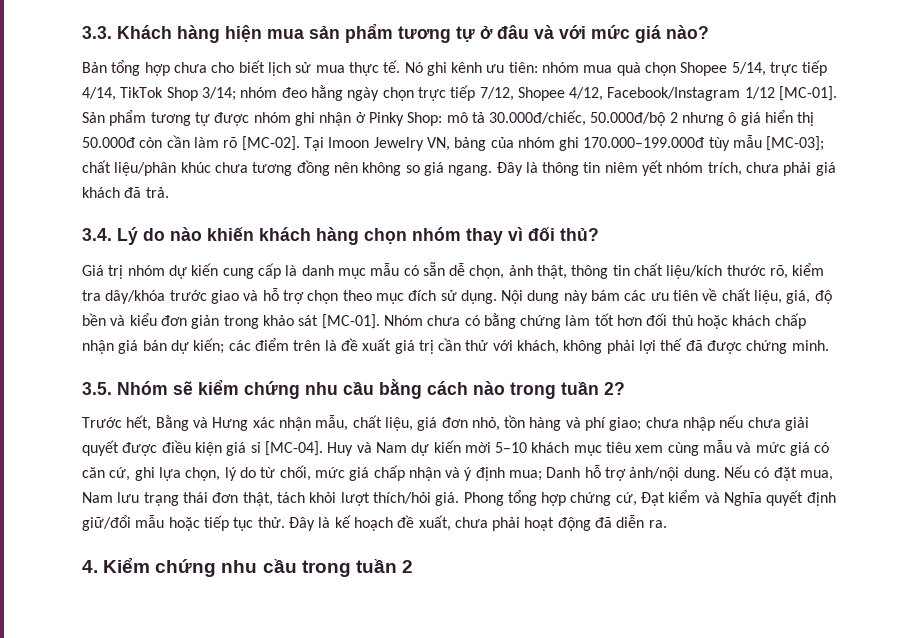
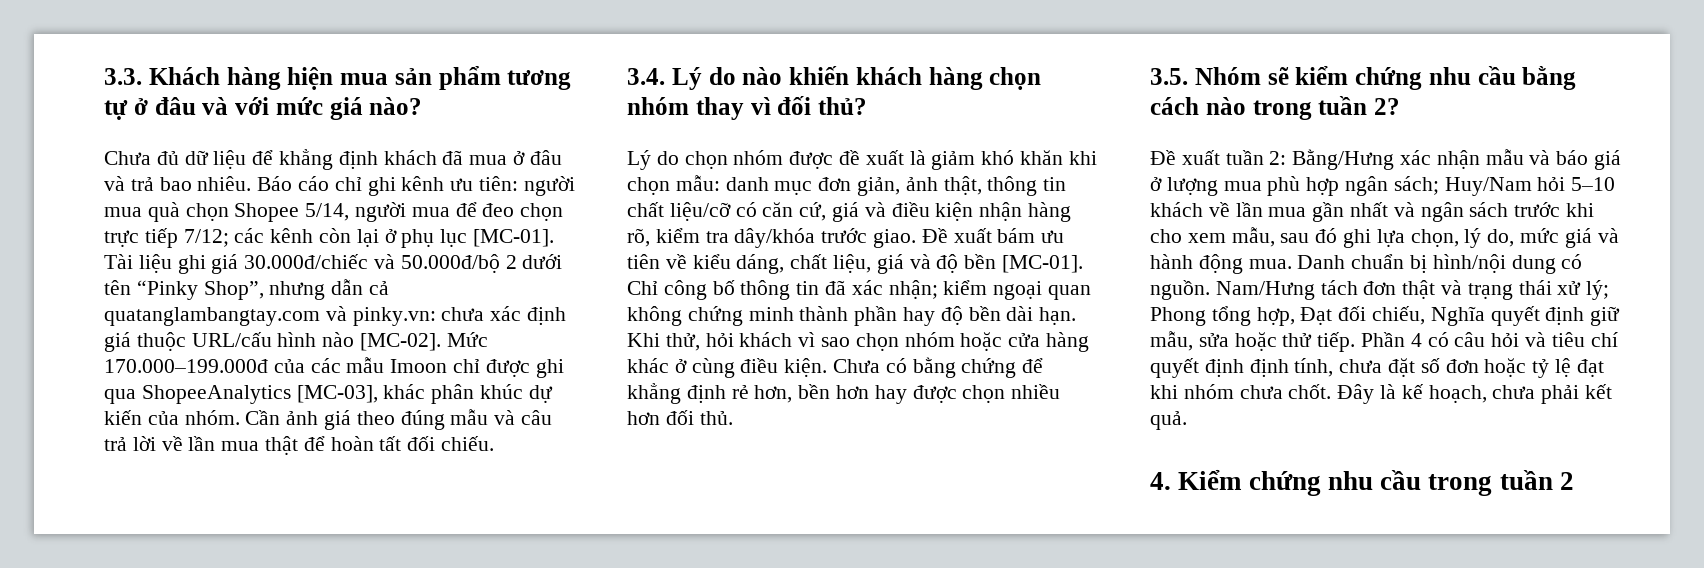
[82,60,423,76] Bản tổng hợp chưa cho biết lịch sử mua thực tế. Nó -> [104,149,562,170] [104,176,362,191] Chưa đủ dữ liệu để khẳng định khách đã mua ở đâu và trả bao nhiêu. Báo cáo chỉ
[542,62,580,73] nhóm -> [523,176,575,196] người
[770,60,828,76] [82,85,838,101] [82,110,815,126] [82,135,825,151] [82,160,836,176] [82,187,169,198] trực tiếp 4/14, TikTok Shop 3/14; nhóm đeo hằng ngày chọn trực tiếp 7/12, Shopee 4/12, Facebook/Instagram 1/12 [MC-01]. Sản phẩm tương tự được nhóm ghi nhận ở Pinky Shop: mô tả 30.000đ/chiếc, 50.000đ/bộ 2 nhưng ô giá hiển thị 50.000đ còn cần làm rõ [MC-02]. Tại Imoon Jewelry VN, bảng của nhóm ghi 170.000–199.000đ tùy mẫu [MC-03]; chất liệu/phân khúc chưa tương đồng nên không so giá ngang. Đây là thông tin niêm yết nhóm trích, chưa phải giá khách đã trả. -> [355,202,564,222] [104,228,555,248] [104,254,563,274] [104,279,390,300] [104,306,567,326] [104,332,488,352] [104,357,564,378] [104,384,553,404] [104,409,553,430] [104,436,495,455] người mua để đeo chọn trực tiếp 7/12; các kênh còn lại ở phụ lục [MC-01]. Tài liệu ghi giá 30.000đ/chiếc và 50.000đ/bộ 2 dưới tên “Pinky Shop”, nhưng dẫn cả quatanglambangtay.com và pinky.vn: chưa xác định giá thuộc URL/cấu hình nào [MC-02]. Mức 170.000–199.000đ của các mẫu Imoon chỉ được ghi qua ShopeeAnalytics [MC-03], khác phân khúc dự kiến của nhóm. Cần ảnh giá theo đúng mẫu và câu trả lời về lần mua thật để hoàn tất đối chiếu.
[82,262,505,279] Giá trị nhóm dự kiến cung cấp là danh mục mẫu có sẵn dễ chọn, -> [627,150,1097,170] [627,175,901,196] Lý do chọn nhóm được đề xuất là giảm khó khăn khi chọn mẫu: danh mục đơn giản,
[666,265,766,279] liệu/kích thước -> [669,202,1072,222] liệu/cỡ có căn cứ, giá và điều kiện nhận hàng
[210,288,832,304] [82,313,806,329] [82,338,829,354] giao và hỗ trợ chọn theo mục đích sử dụng. Nội dung này bám các ưu tiên về chất liệu, giá, độ bền và kiểu đơn giản trong khảo sát [MC-01]. Nhóm chưa có bằng chứng làm tốt hơn đối thủ hoặc khách chấp nhận giá bán dự kiến; các điểm trên là đề xuất giá trị cần thử với khách, không phải lợi thế đã được chứng minh. -> [873,228,1065,248] [627,254,1084,274] [627,280,1092,300] [627,306,1077,326] [627,332,1090,352] [627,357,1044,378] [627,383,1061,404] [627,410,733,425] giao. Đề xuất bám ưu tiên về kiểu dáng, chất liệu, giá và độ bền [MC-01]. Chỉ công bố thông tin đã xác nhận; kiểm ngoại quan không chứng minh thành phần hay độ bền dài hạn. Khi thử, hỏi khách vì sao chọn nhóm hoặc cửa hàng khác ở cùng điều kiện. Chưa có bằng chứng để khẳng định rẻ hơn, bền hơn hay được chọn nhiều hơn đối thủ.
[82,415,810,431] [82,440,830,456] [82,465,834,481] [82,490,836,506] [82,515,667,531] Trước hết, Bằng và Hưng xác nhận mẫu, chất liệu, giá đơn nhỏ, tồn hàng và phí giao; chưa nhập nếu chưa giải quyết được điều kiện giá sỉ [MC-04]. Huy và Nam dự kiến mời 5–10 khách mục tiêu xem cùng mẫu và mức giá có căn cứ, ghi lựa chọn, lý do từ chối, mức giá chấp nhận và ý định mua; Danh hỗ trợ ảnh/nội dung. Nếu có đặt mua, Nam lưu trạng thái đơn thật, tách khỏi lượt thích/hỏi giá. Phong tổng hợp chứng cứ, Đạt kiểm và Nghĩa quyết định giữ/đổi mẫu hoặc tiếp tục thử. Đây là kế hoạch đề xuất, chưa phải hoạt động đã diễn ra. -> [1150,149,1622,170] [1150,176,1616,196] [1150,202,1595,222] [1150,227,1619,248] [1150,254,1583,274] [1150,280,1610,300] [1150,306,1621,326] [1150,331,1618,352] [1150,358,1604,378] [1150,384,1613,404] [1150,411,1187,430] Đề xuất tuần 2: Bằng/Hưng xác nhận mẫu và báo giá ở lượng mua phù hợp ngân sách; Huy/Nam hỏi 5–10 khách về lần mua gần nhất và ngân sách trước khi cho xem mẫu, sau đó ghi lựa chọn, lý do, mức giá và hành động mua. Danh chuẩn bị hình/nội dung có nguồn. Nam/Hưng tách đơn thật và trạng thái xử lý; Phong tổng hợp, Đạt đối chiếu, Nghĩa quyết định giữ mẫu, sửa hoặc thử tiếp. Phần 4 có câu hỏi và tiêu chí quyết định định tính, chưa đặt số đơn hoặc tỷ lệ đạt khi nhóm chưa chốt. Đây là kế hoạch, chưa phải kết quả.

